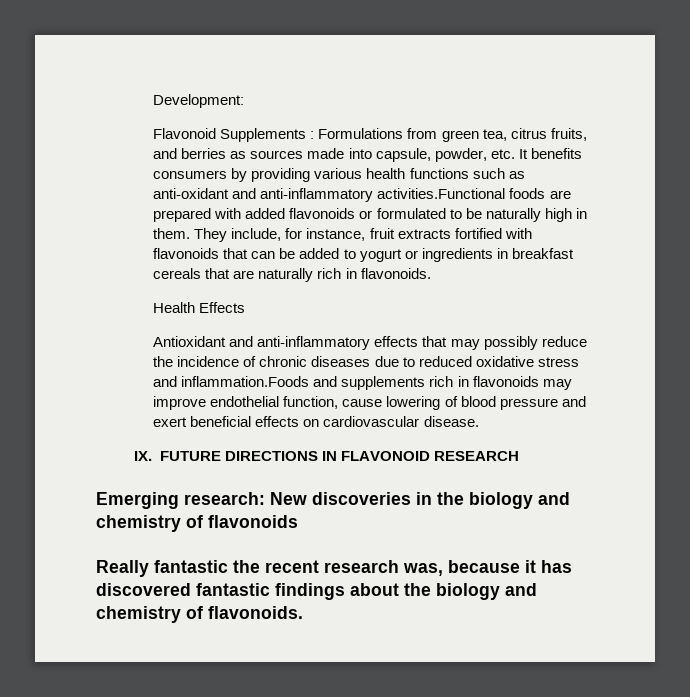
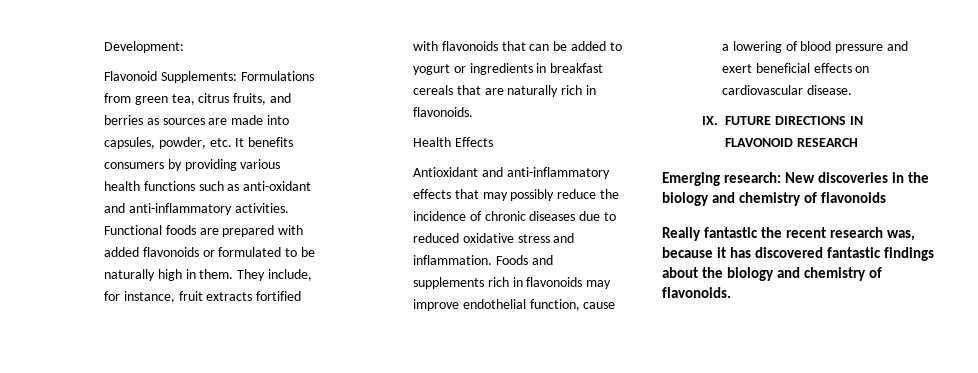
[220,128,315,142] Supplements : -> [160,71,237,83] Supplements:
(304, 154) none -> [208,118,228,125] are
[375,148,431,162] capsule, -> [104,137,156,149] capsules,
[377,188,506,199] activities.Functional -> [234,203,289,213] [104,225,163,235] activities. Functional
[181,376,310,387] inflammation.Foods -> [413,255,528,265] inflammation. Foods
(383, 403) none -> [722,44,730,51] a

